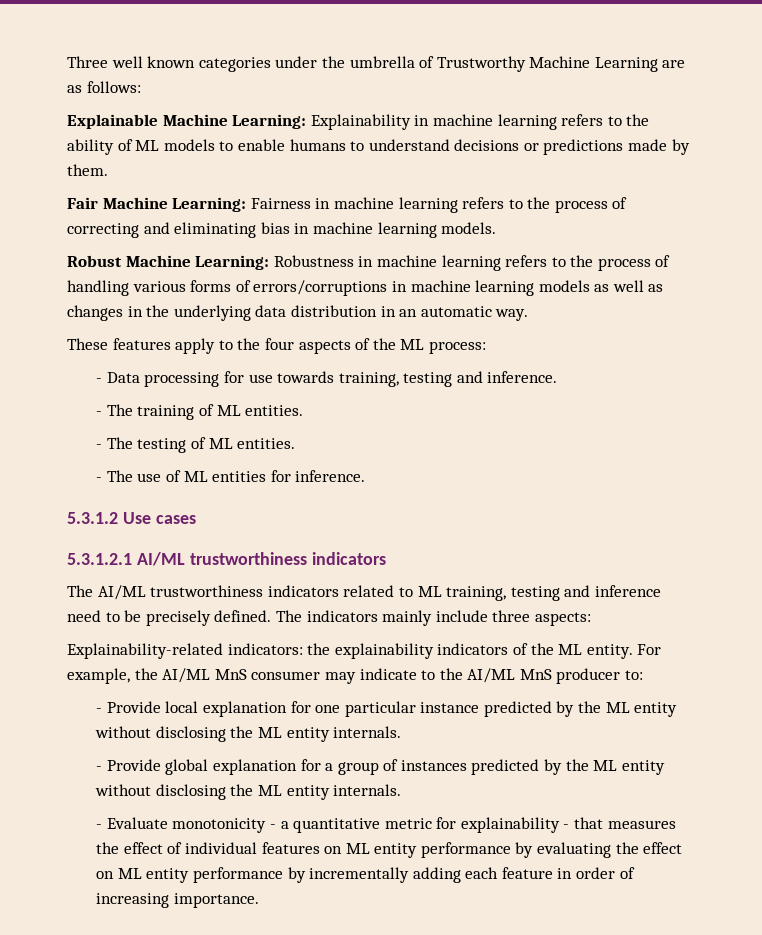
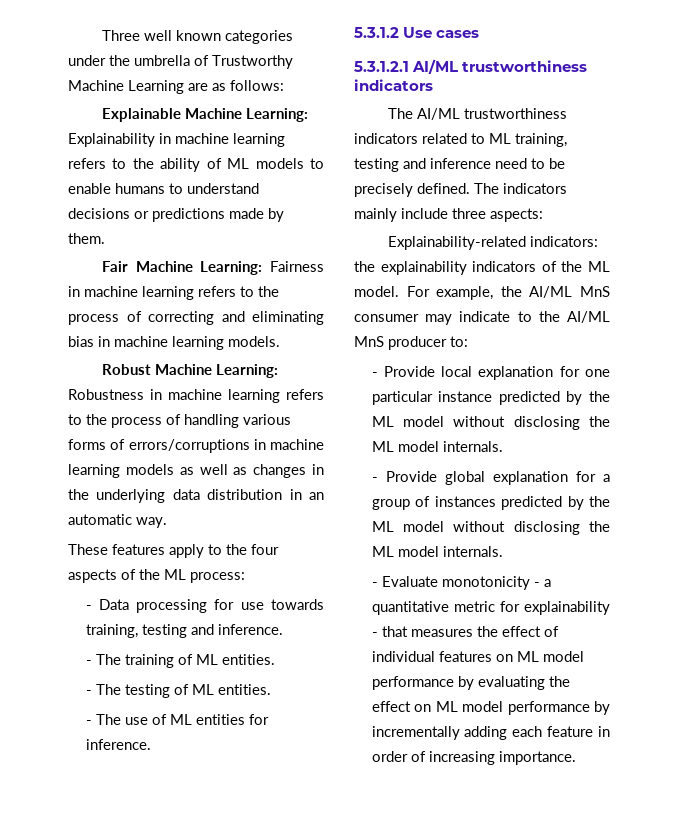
[586,644,633,659] entity. -> [354,286,399,297] model.
[634,702,678,717] [95,726,330,742] entity without disclosing the ML entity -> [402,416,610,430] [371,441,439,452] model without disclosing the ML model
[621,760,665,775] [95,784,330,800] entity without disclosing the ML entity -> [402,521,610,535] [371,546,439,557] model without disclosing the ML model
[374,843,418,858] entity -> [542,651,584,662] model
[146,868,190,883] entity -> [462,701,504,712] model

